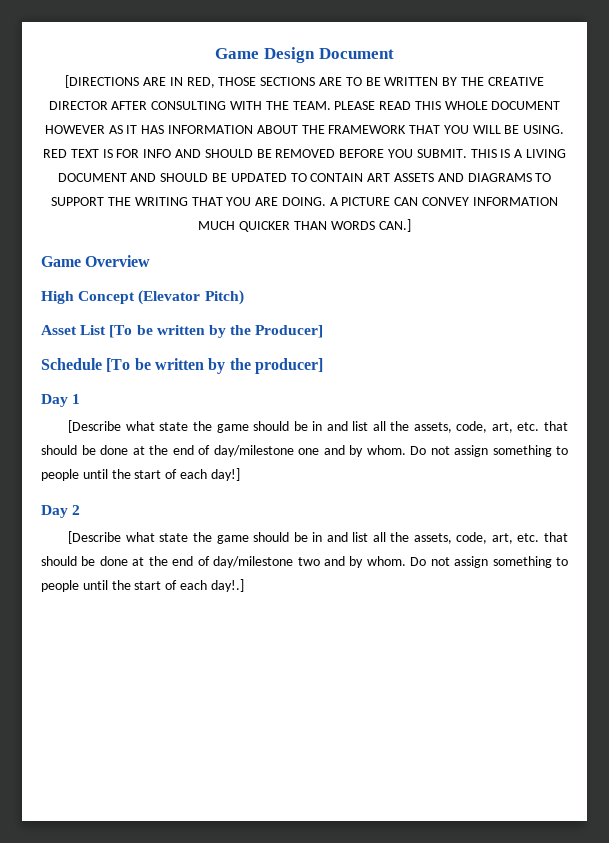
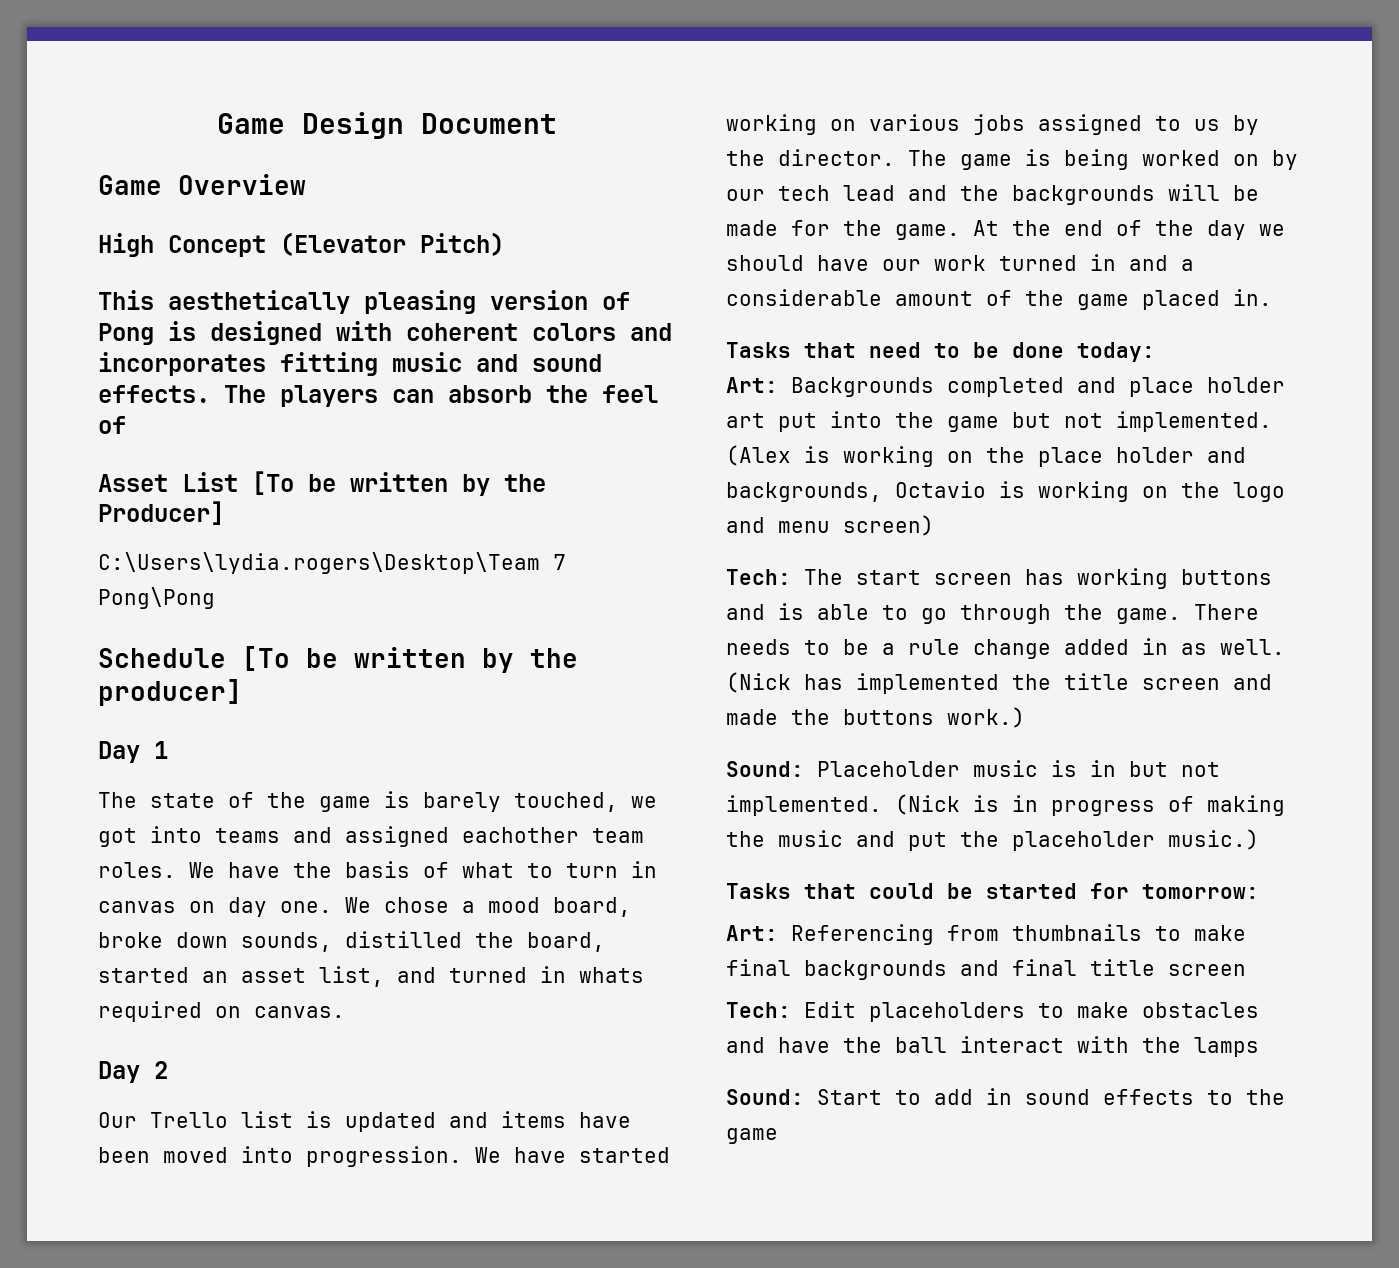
[65,75,544,88] [48,101,561,110] [44,125,565,134] [43,149,566,158] [57,173,552,182] [51,197,558,206] [198,219,411,232] // [DIRECTIONS ARE IN RED, THOSE SECTIONS ARE TO BE WRITTEN BY THE CREATIVE DIRECTOR AFTER CONSULTING WITH THE TEAM. PLEASE READ THIS WHOLE DOCUMENT HOWEVER AS IT HAS INFORMATION ABOUT THE FRAMEWORK THAT YOU WILL BE USING. RED TEXT IS FOR INFO AND SHOULD BE REMOVED BEFORE YOU SUBMIT. THIS IS A LIVING DOCUMENT AND SHOULD BE UPDATED TO CONTAIN ART ASSETS AND DIAGRAMS TO SUPPORT THE WRITING THAT YOU ARE DOING. A PICTURE CAN CONVEY INFORMATION MUCH QUICKER THAN WORDS CAN.] -> (557, 123) none
(244, 297) none -> [98,290,630,314] [98,321,672,345] [98,352,602,376] [98,385,658,407] [98,416,126,434] // This aesthetically pleasing version of Pong is designed with coherent colors and incorporates fitting music and sound effects. The players can absorb the feel of
(324, 331) none -> [98,552,566,574] [98,587,215,609] // C:\Users\lydia.rogers\Desktop\Team 7 Pong\Pong
[68,420,569,433] [41,445,568,457] [41,468,240,481] [41,505,81,518] [68,531,569,544] [41,556,568,568] [41,579,244,592] [Describe what state the game should be in and list all the assets, code, art, etc. that should be done at the end of day/milestone one and by whom. Do not assign something to people until the start of each day!] // Day 2 // [Describe what state the game should be in and list all the assets, code, art, etc. that should be done at the end of day/milestone two and by whom. Do not assign something to people until the start of each day!.] -> [98,791,657,812] [98,826,644,847] [98,861,657,878] [98,897,631,917] [98,931,605,952] [98,966,644,987] [98,1001,345,1022] [98,1061,168,1083] [98,1111,631,1132] [98,1146,670,1167] [726,114,1259,135] [726,149,1298,170] [726,184,1259,205] [726,220,1285,240] [726,254,1194,271] [726,289,1272,310] [726,342,1155,362] [726,377,1285,397] [726,411,1272,432] [726,445,1246,467] [726,481,1285,502] [726,515,934,536] [726,568,1272,589] [726,603,1259,624] [726,638,1285,659] [726,672,1272,694] [726,707,1025,728] [726,760,1220,777] [726,794,1285,816] [726,829,1259,851] [726,883,1259,899] [726,924,1246,945] [726,959,1246,980] [726,1001,1259,1022] [726,1036,1259,1057] [726,1088,1285,1105] [726,1128,778,1144] The state of the game is barely touched, we got into teams and assigned eachother team roles. We have the basis of what to turn in canvas on day one. We chose a mood board, broke down sounds, distilled the board, started an asset list, and turned in whats required on canvas. // Day 2 // Our Trello list is updated and items have been moved into progression. We have started working on various jobs assigned to us by the director. The game is being worked on by our tech lead and the backgrounds will be made for the game. At the end of the day we should have our work turned in and a considerable amount of the game placed in. // Tasks that need to be done today: // Art: Backgrounds completed and place holder art put into the game but not implemented. (Alex is working on the place holder and backgrounds, Octavio is working on the logo and menu screen) // Tech: The start screen has working buttons and is able to go through the game. There needs to be a rule change added in as well. (Nick has implemented the title screen and made the buttons work.) // Sound: Placeholder music is in but not implemented. (Nick is in progress of making the music and put the placeholder music.) // Tasks that could be started for tomorrow: // Art: Referencing from thumbnails to make final backgrounds and final title screen // Tech: Edit placeholders to make obstacles and have the ball interact with the lamps // Sound: Start to add in sound effects to the game

